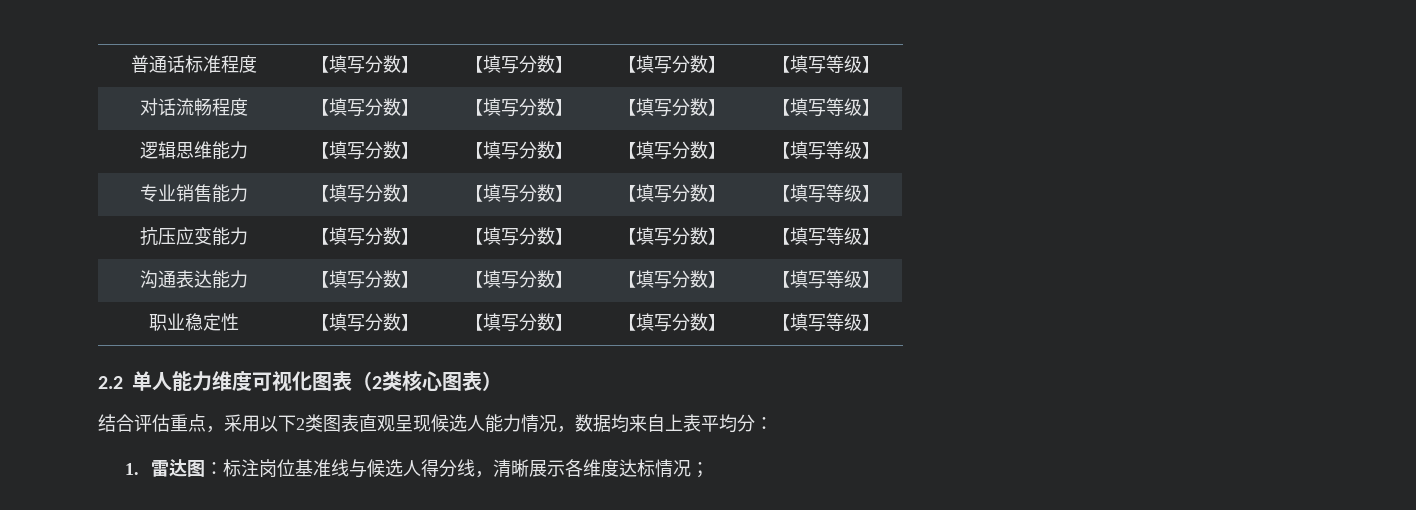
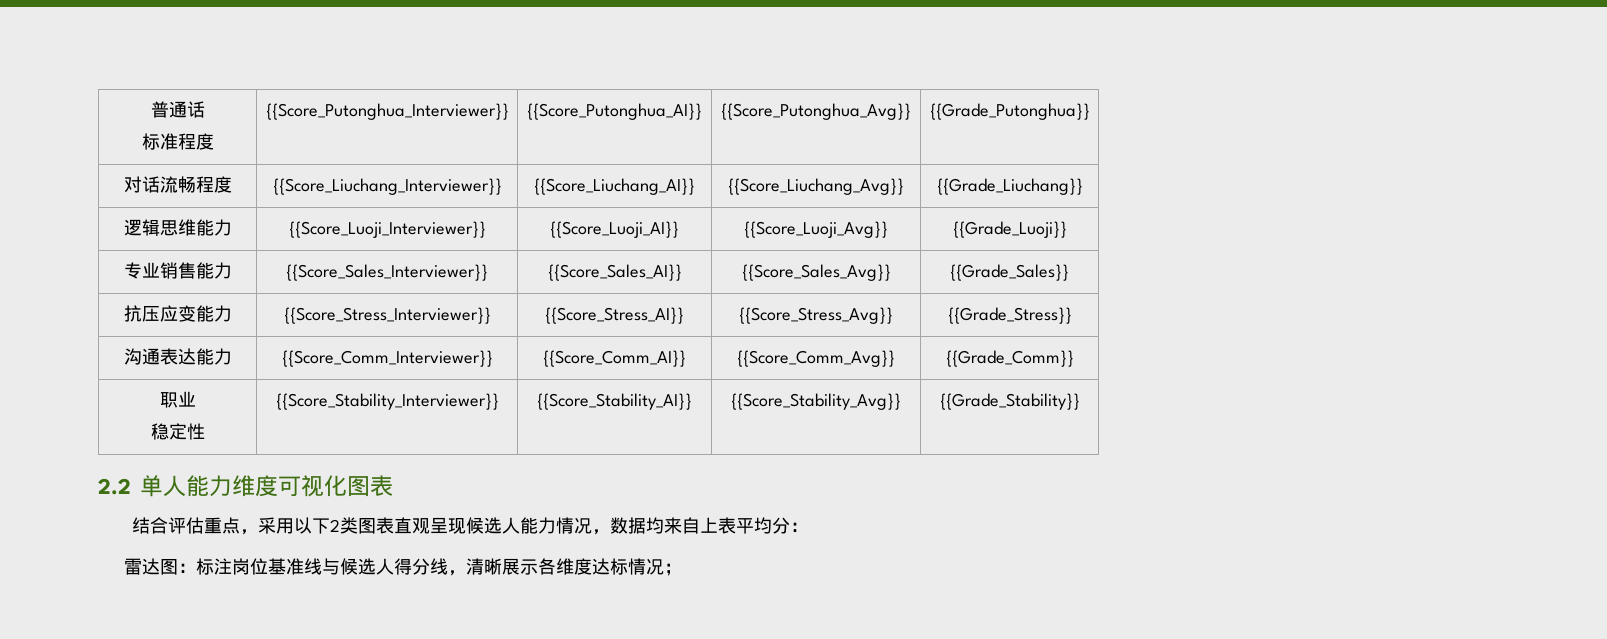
(185, 64) none -> (205, 109) //
[311,55,419,74] [464,55,573,74] [618,55,726,74] [771,55,880,74] [139,98,248,116] [311,98,419,117] [464,98,573,117] [618,98,726,117] [771,98,880,117] [139,141,248,160] [311,141,419,160] [464,141,573,160] [618,141,726,160] [771,141,880,160] [139,184,248,203] [311,184,419,203] [464,184,573,203] [618,184,726,203] [771,184,880,203] [139,227,248,246] [311,227,419,246] [464,227,573,246] [618,227,726,246] [771,227,880,246] [139,270,248,289] [311,270,419,289] [464,270,573,289] [618,270,726,289] [771,270,880,289] 【填写分数】 | 【填写分数】 | 【填写分数】 | 【填写等级】 // 对话流畅程度 | 【填写分数】 | 【填写分数】 | 【填写分数】 | 【填写等级】 // 逻辑思维能力 | 【填写分数】 | 【填写分数】 | 【填写分数】 | 【填写等级】 // 专业销售能力 | 【填写分数】 | 【填写分数】 | 【填写分数】 | 【填写等级】 // 抗压应变能力 | 【填写分数】 | 【填写分数】 | 【填写分数】 | 【填写等级】 // 沟通表达能力 | 【填写分数】 | 【填写分数】 | 【填写分数】 | 【填写等级】 -> [265,103,509,120] [527,103,702,120] [721,103,911,120] [929,103,1090,120] [123,176,232,193] [272,178,502,195] [534,178,695,195] [728,178,904,195] [936,178,1083,195] [123,219,232,236] [288,221,486,238] [550,221,679,238] [744,221,888,238] [952,221,1067,238] [123,262,232,279] [286,264,488,281] [547,264,682,281] [741,264,891,281] [950,264,1069,281] [123,305,232,322] [283,307,491,324] [545,307,684,324] [739,307,893,324] [947,307,1072,324] [123,348,232,365] [281,350,493,367] [543,350,686,367] [737,350,895,367] [945,350,1074,367] {{Score_Putonghua_Interviewer}} | {{Score_Putonghua_AI}} | {{Score_Putonghua_Avg}} | {{Grade_Putonghua}} // 对话流畅程度 | {{Score_Liuchang_Interviewer}} | {{Score_Liuchang_AI}} | {{Score_Liuchang_Avg}} | {{Grade_Liuchang}} // 逻辑思维能力 | {{Score_Luoji_Interviewer}} | {{Score_Luoji_AI}} | {{Score_Luoji_Avg}} | {{Grade_Luoji}} // 专业销售能力 | {{Score_Sales_Interviewer}} | {{Score_Sales_AI}} | {{Score_Sales_Avg}} | {{Grade_Sales}} // 抗压应变能力 | {{Score_Stress_Interviewer}} | {{Score_Stress_AI}} | {{Score_Stress_Avg}} | {{Grade_Stress}} // 沟通表达能力 | {{Score_Comm_Interviewer}} | {{Score_Comm_AI}} | {{Score_Comm_Avg}} | {{Grade_Comm}}
(185, 321) none -> (196, 399) //
[311,313,419,332] [464,313,573,332] [618,313,726,332] [771,313,880,332] 【填写分数】 | 【填写分数】 | 【填写分数】 | 【填写等级】 -> [275,393,499,410] [537,393,692,410] [731,393,901,410] [939,393,1080,410] {{Score_Stability_Interviewer}} | {{Score_Stability_AI}} | {{Score_Stability_Avg}} | {{Grade_Stability}}
[352,371,502,391] （2类核心图表） -> (393, 485) none
[124,463,139,475] 1. -> (808, 527) none

